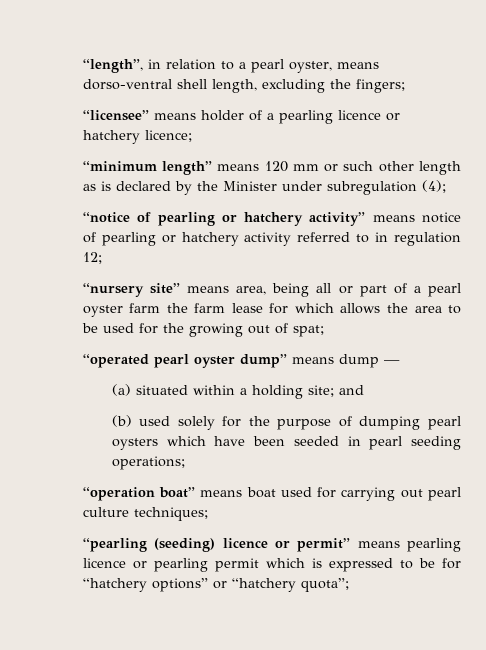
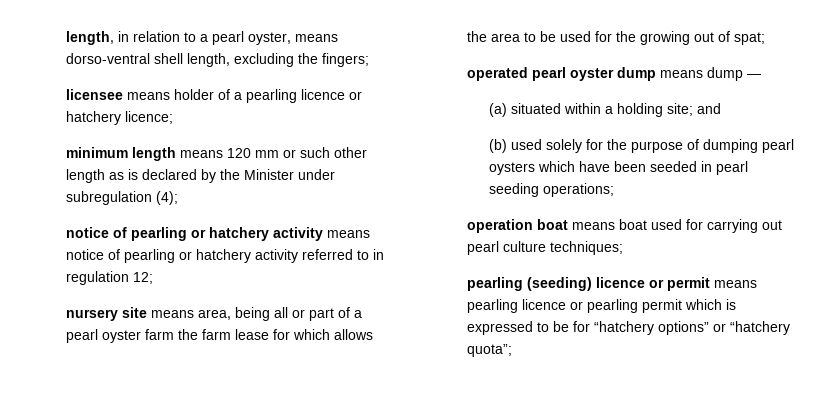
[82,59,143,73] “length”, -> [66,31,115,45] length,
[82,110,149,121] “licensee” -> [66,89,124,100] licensee
[82,161,213,175] “minimum length” -> [66,147,177,161] minimum length
[82,212,366,226] “notice of pearling or hatchery activity” -> [66,227,324,241] notice of pearling or hatchery activity
[82,283,181,297] “nursery site” -> [66,307,148,321] nursery site
[82,354,287,368] “operated pearl oyster dump” -> [467,67,657,81] operated pearl oyster dump
[82,487,196,501] “operation boat” -> [467,219,569,233] operation boat
[82,538,147,552] “pearling -> [467,277,524,291] pearling
[297,538,351,552] permit” -> [667,277,711,291] permit

